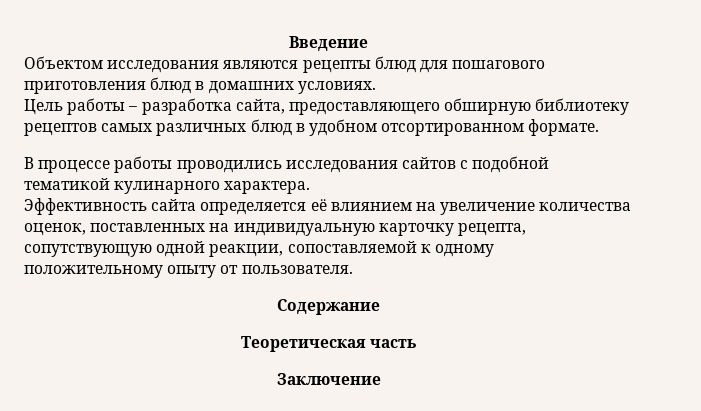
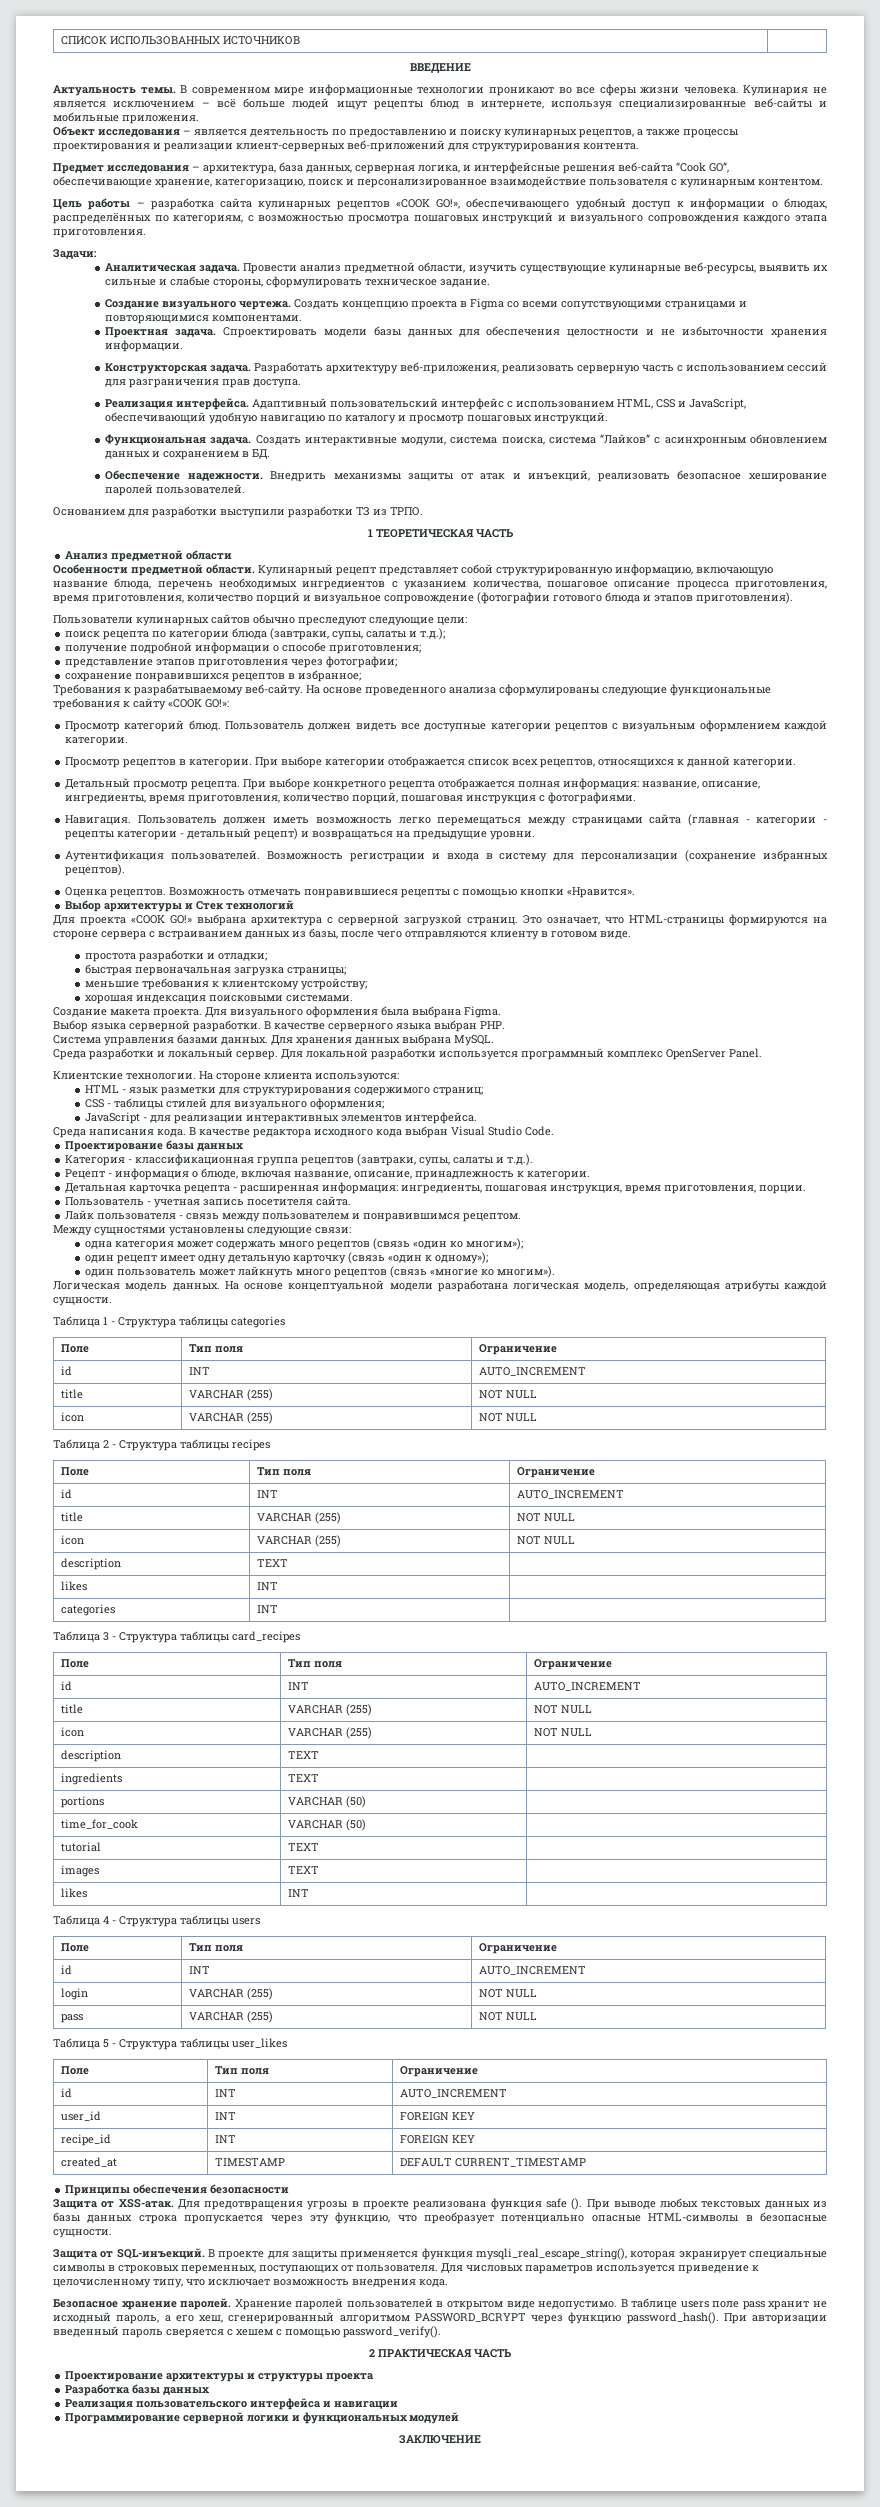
[289,36,368,51] [24,56,546,73] [24,77,376,94] [24,98,630,115] [24,119,600,136] [24,156,550,173] [24,178,311,194] [24,198,632,215] [24,223,526,236] [24,241,494,257] [24,265,353,278] [277,299,380,315] [240,336,417,352] [276,373,381,385] Введение // Объектом исследования являются рецепты блюд для пошагового приготовления блюд в домашних условиях. // Цель работы – разработка сайта, предоставляющего обширную библиотеку рецептов самых различных блюд в удобном отсортированном формате. // В процессе работы проводились исследования сайтов с подобной тематикой кулинарного характера. // Эффективность сайта определяется её влиянием на увеличение количества оценок, поставленных на индивидуальную карточку рецепта, сопутствующую одной реакции, сопоставляемой к одному положительному опыту от пользователя. // Содержание // Теоретическая часть // Заключение -> [60,36,300,45] [409,63,471,73] [53,84,827,96] [53,98,828,110] [53,112,199,124] [53,126,738,138] [53,140,639,152] [53,162,729,174] [53,176,823,188] [53,198,827,210] [53,212,828,224] [53,229,146,238] [53,249,97,259] [104,262,828,274] [104,276,490,288] [104,298,747,310] [104,315,302,324] [104,326,828,338] [104,340,183,352] [104,362,828,374] [104,379,301,388] [104,398,746,410] [104,412,608,424] [104,434,827,446] [104,449,270,460] [104,470,828,482] [104,484,245,496] [53,506,423,518] [367,529,514,538] [65,550,233,562] [53,564,773,576] [53,578,828,590] [53,592,793,604] [53,614,467,626] [65,628,446,640] [65,642,422,654] [65,656,398,668] [65,670,362,682] [53,684,771,696] [53,698,229,710] [65,720,827,732] [65,737,129,746] [65,756,797,768] [65,778,761,790] [65,792,637,804] [65,814,828,826] [65,828,536,840] [65,850,828,862] [65,864,126,876] [65,887,636,898] [65,900,295,912] [53,914,827,926] [53,928,631,940] [85,950,268,962] [85,964,347,976] [85,978,368,990] [85,995,354,1004] [53,1006,501,1018] [53,1020,505,1032] [53,1034,494,1046] [53,1048,762,1060] [53,1071,399,1082] [85,1085,484,1096] [85,1098,385,1110] [85,1112,478,1124] [53,1126,554,1138] [65,1140,244,1152] [65,1154,534,1166] [65,1168,591,1180] [65,1182,807,1194] [65,1196,352,1208] [65,1210,522,1222] [53,1225,351,1236] [85,1238,524,1250] [85,1252,489,1264] [85,1266,556,1278] [53,1280,827,1292] [53,1297,112,1306] [53,1316,285,1328] [60,1344,89,1353] [188,1344,243,1353] [478,1344,557,1355] [60,1366,72,1376] [188,1367,210,1375] [478,1367,586,1376] [60,1389,83,1399] [188,1389,273,1401] [478,1390,537,1399] [60,1412,84,1422] [188,1412,273,1424] [478,1413,537,1422] [53,1439,270,1451] [60,1467,89,1476] [256,1467,311,1476] [516,1467,595,1478] [60,1489,72,1499] [256,1490,278,1498] [516,1490,624,1499] [60,1512,83,1522] [256,1512,341,1524] [516,1513,575,1522] [60,1535,84,1545] [256,1535,341,1547] [516,1536,575,1545] [60,1558,121,1570] [256,1559,288,1567] [60,1581,87,1591] [256,1582,278,1590] [60,1604,115,1616] [256,1605,278,1613] [53,1631,300,1643] [60,1659,89,1668] [287,1659,342,1668] [533,1659,612,1670] [60,1681,72,1691] [287,1682,309,1690] [533,1682,641,1691] [60,1704,83,1714] [287,1704,372,1716] [533,1705,592,1714] [60,1727,84,1737] [287,1727,372,1739] [533,1728,592,1737] [60,1750,121,1762] [287,1751,319,1759] [60,1773,122,1785] [287,1774,319,1782] [60,1796,104,1808] [287,1796,366,1808] [60,1819,138,1829] [287,1819,366,1831] [60,1842,101,1852] [287,1843,319,1851] [60,1865,99,1877] [287,1866,319,1874] [60,1888,87,1898] [287,1889,309,1897] [53,1915,260,1927] [60,1943,89,1952] [188,1943,243,1952] [478,1943,557,1954] [60,1965,72,1975] [188,1966,210,1974] [478,1966,586,1975] [60,1988,88,2000] [188,1988,273,2000] [478,1989,537,1998] [60,2014,83,2023] [188,2011,273,2023] [478,2012,537,2021] [53,2038,287,2050] [60,2066,89,2075] [214,2066,269,2075] [399,2066,478,2077] [60,2088,72,2098] [214,2089,236,2097] [399,2089,507,2098] [60,2111,101,2121] [214,2112,236,2120] [399,2112,475,2121] [60,2134,111,2146] [214,2135,236,2143] [399,2135,475,2144] [60,2157,117,2167] [214,2158,285,2167] [399,2158,586,2167] [65,2184,290,2196] [53,2198,827,2210] [53,2212,827,2224] [53,2229,112,2238] [53,2248,828,2260] [53,2263,759,2274] [53,2279,448,2288] [53,2298,827,2310] [53,2312,827,2324] [53,2326,441,2338] [369,2349,512,2358] [65,2371,374,2382] [65,2384,210,2396] [65,2398,399,2410] [65,2412,460,2424] [399,2435,481,2444] СПИСОК ИСПОЛЬЗОВАННЫХ ИСТОЧНИКОВ | // ВВЕДЕНИЕ // Актуальность темы. В современном мире информационные технологии проникают во все сферы жизни человека. Кулинария не является исключением – всё больше людей ищут рецепты блюд в интернете, используя специализированные веб-сайты и мобильные приложения. // Объект исследования – является деятельность по предоставлению и поиску кулинарных рецептов, а также процессы проектирования и реализации клиент-серверных веб-приложений для структурирования контента. // Предмет исследования – архитектура, база данных, серверная логика, и интерфейсные решения веб-сайта “Cook GO”, обеспечивающие хранение, категоризацию, поиск и персонализированное взаимодействие пользователя с кулинарным контентом. // Цель работы – разработка сайта кулинарных рецептов «COOK GO!», обеспечивающего удобный доступ к информации о блюдах, распределённых по категориям, с возможностью просмотра пошаговых инструкций и визуального сопровождения каждого этапа приготовления. // Задачи: // Аналитическая задача. Провести анализ предметной области, изучить существующие кулинарные веб-ресурсы, выявить их сильные и слабые стороны, сформулировать техническое задание. // Создание визуального чертежа. Создать концепцию проекта в Figma со всеми сопутствующими страницами и повторяющимися компонентами. // Проектная задача. Спроектировать модели базы данных для обеспечения целостности и не избыточности хранения информации. // Конструкторская задача. Разработать архитектуру веб-приложения, реализовать серверную часть с использованием сессий для разграничения прав доступа. // Реализация интерфейса. Адаптивный пользовательский интерфейс с использованием HTML, CSS и JavaScript, обеспечивающий удобную навигацию по каталогу и просмотр пошаговых инструкций. // Функциональная задача. Создать интерактивные модули, система поиска, система “Лайков” с асинхронным обновлением данных и сохранением в БД. // Обеспечение надежности. Внедрить механизмы защиты от атак и инъекций, реализовать безопасное хеширование паролей пользователей. // Основанием для разработки выступили разработки ТЗ из ТРПО. // 1 ТЕОРЕТИЧЕСКАЯ ЧАСТЬ // Анализ предметной области // Особенности предметной области. Кулинарный рецепт представляет собой структурированную информацию, включающую название блюда, перечень необходимых ингредиентов с указанием количества, пошаговое описание процесса приготовления, время приготовления, количество порций и визуальное сопровождение (фотографии готового блюда и этапов приготовления). // Пользователи кулинарных сайтов обычно преследуют следующие цели: // поиск рецепта по категории блюда (завтраки, супы, салаты и т.д.); // получение подробной информации о способе приготовления; // представление этапов приготовления через фотографии; // сохранение понравившихся рецептов в избранное; // Требования к разрабатываемому веб-сайту. На основе проведенного анализа сформулированы следующие функциональные требования к сайту «COOK GO!»: // Просмотр категорий блюд. Пользователь должен видеть все доступные категории рецептов с визуальным оформлением каждой категории. // Просмотр рецептов в категории. При выборе категории отображается список всех рецептов, относящихся к данной категории. // Детальный просмотр рецепта. При выборе конкретного рецепта отображается полная информация: название, описание, ингредиенты, время приготовления, количество порций, пошаговая инструкция с фотографиями. // Навигация. Пользователь должен иметь возможность легко перемещаться между страницами сайта (главная - категории - рецепты категории - детальный рецепт) и возвращаться на предыдущие уровни. // Аутентификация пользователей. Возможность регистрации и входа в систему для персонализации (сохранение избранных рецептов). // Оценка рецептов. Возможность отмечать понравившиеся рецепты с помощью кнопки «Нравится». // Выбор архитектуры и Стек технологий // Для проекта «COOK GO!» выбрана архитектура с серверной загрузкой страниц. Это означает, что HTML-страницы формируются на стороне сервера с встраиванием данных из базы, после чего отправляются клиенту в готовом виде. // простота разработки и отладки; // быстрая первоначальная загрузка страницы; // меньшие требования к клиентскому устройству; // хорошая индексация поисковыми системами. // Создание макета проекта. Для визуального оформления была выбрана Figma. // Выбор языка серверной разработки. В качестве серверного языка выбран PHP. // Система управления базами данных. Для хранения данных выбрана MySQL. // Среда разработки и локальный сервер. Для локальной разработки используется программный комплекс OpenServer Panel. // Клиентские технологии. На стороне клиента используются: // HTML - язык разметки для структурирования содержимого страниц; // CSS - таблицы стилей для визуального оформления; // JavaScript - для реализации интерактивных элементов интерфейса. // Среда написания кода. В качестве редактора исходного кода выбран Visual Studio Code. // Проектирование базы данных // Категория - классификационная группа рецептов (завтраки, супы, салаты и т.д.). // Рецепт - информация о блюде, включая название, описание, принадлежность к категории. // Детальная карточка рецепта - расширенная информация: ингредиенты, пошаговая инструкция, время приготовления, порции. // Пользователь - учетная запись посетителя сайта. // Лайк пользователя - связь между пользователем и понравившимся рецептом. // Между сущностями установлены следующие связи: // одна категория может содержать много рецептов (связь «один ко многим»); // один рецепт имеет одну детальную карточку (связь «один к одному»); // один пользователь может лайкнуть много рецептов (связь «многие ко многим»). // Логическая модель данных. На основе концептуальной модели разработана логическая модель, определяющая атрибуты каждой сущности. // Таблица 1 - Структура таблицы categories // Поле | Тип поля | Ограничение // id | INT | AUTO_INCREMENT // title | VARCHAR (255) | NOT NULL // icon | VARCHAR (255) | NOT NULL // Таблица 2 - Структура таблицы recipes // Поле | Тип поля | Ограничение // id | INT | AUTO_INCREMENT // title | VARCHAR (255) | NOT NULL // icon | VARCHAR (255) | NOT NULL // description | TEXT | // likes | INT | // categories | INT | // Таблица 3 - Структура таблицы card_recipes // Поле | Тип поля | Ограничение // id | INT | AUTO_INCREMENT // title | VARCHAR (255) | NOT NULL // icon | VARCHAR (255) | NOT NULL // description | TEXT | // ingredients | TEXT | // portions | VARCHAR (50) | // time_for_cook | VARCHAR (50) | // tutorial | TEXT | // images | TEXT | // likes | INT | // Таблица 4 - Структура таблицы users // Поле | Тип поля | Ограничение // id | INT | AUTO_INCREMENT // login | VARCHAR (255) | NOT NULL // pass | VARCHAR (255) | NOT NULL // Таблица 5 - Структура таблицы user_likes // Поле | Тип поля | Ограничение // id | INT | AUTO_INCREMENT // user_id | INT | FOREIGN KEY // recipe_id | INT | FOREIGN KEY // created_at | TIMESTAMP | DEFAULT CURRENT_TIMESTAMP // Принципы обеспечения безопасности // Защита от XSS-атак. Для предотвращения угрозы в проекте реализована функция safe (). При выводе любых текстовых данных из базы данных строка пропускается через эту функцию, что преобразует потенциально опасные HTML-символы в безопасные сущности. // Защита от SQL-инъекций. В проекте для защиты применяется функция mysqli_real_escape_string(), которая экранирует специальные символы в строковых переменных, поступающих от пользователя. Для числовых параметров используется приведение к целочисленному типу, что исключает возможность внедрения кода. // Безопасное хранение паролей. Хранение паролей пользователей в открытом виде недопустимо. В таблице users поле pass хранит не исходный пароль, а его хеш, сгенерированный алгоритмом PASSWORD_BCRYPT через функцию password_hash(). При авторизации введенный пароль сверяется с хешем с помощью password_verify(). // 2 ПРАКТИЧЕСКАЯ ЧАСТЬ // Проектирование архитектуры и структуры проекта // Разработка базы данных // Реализация пользовательского интерфейса и навигации // Программирование серверной логики и функциональных модулей // ЗАКЛЮЧЕНИЕ

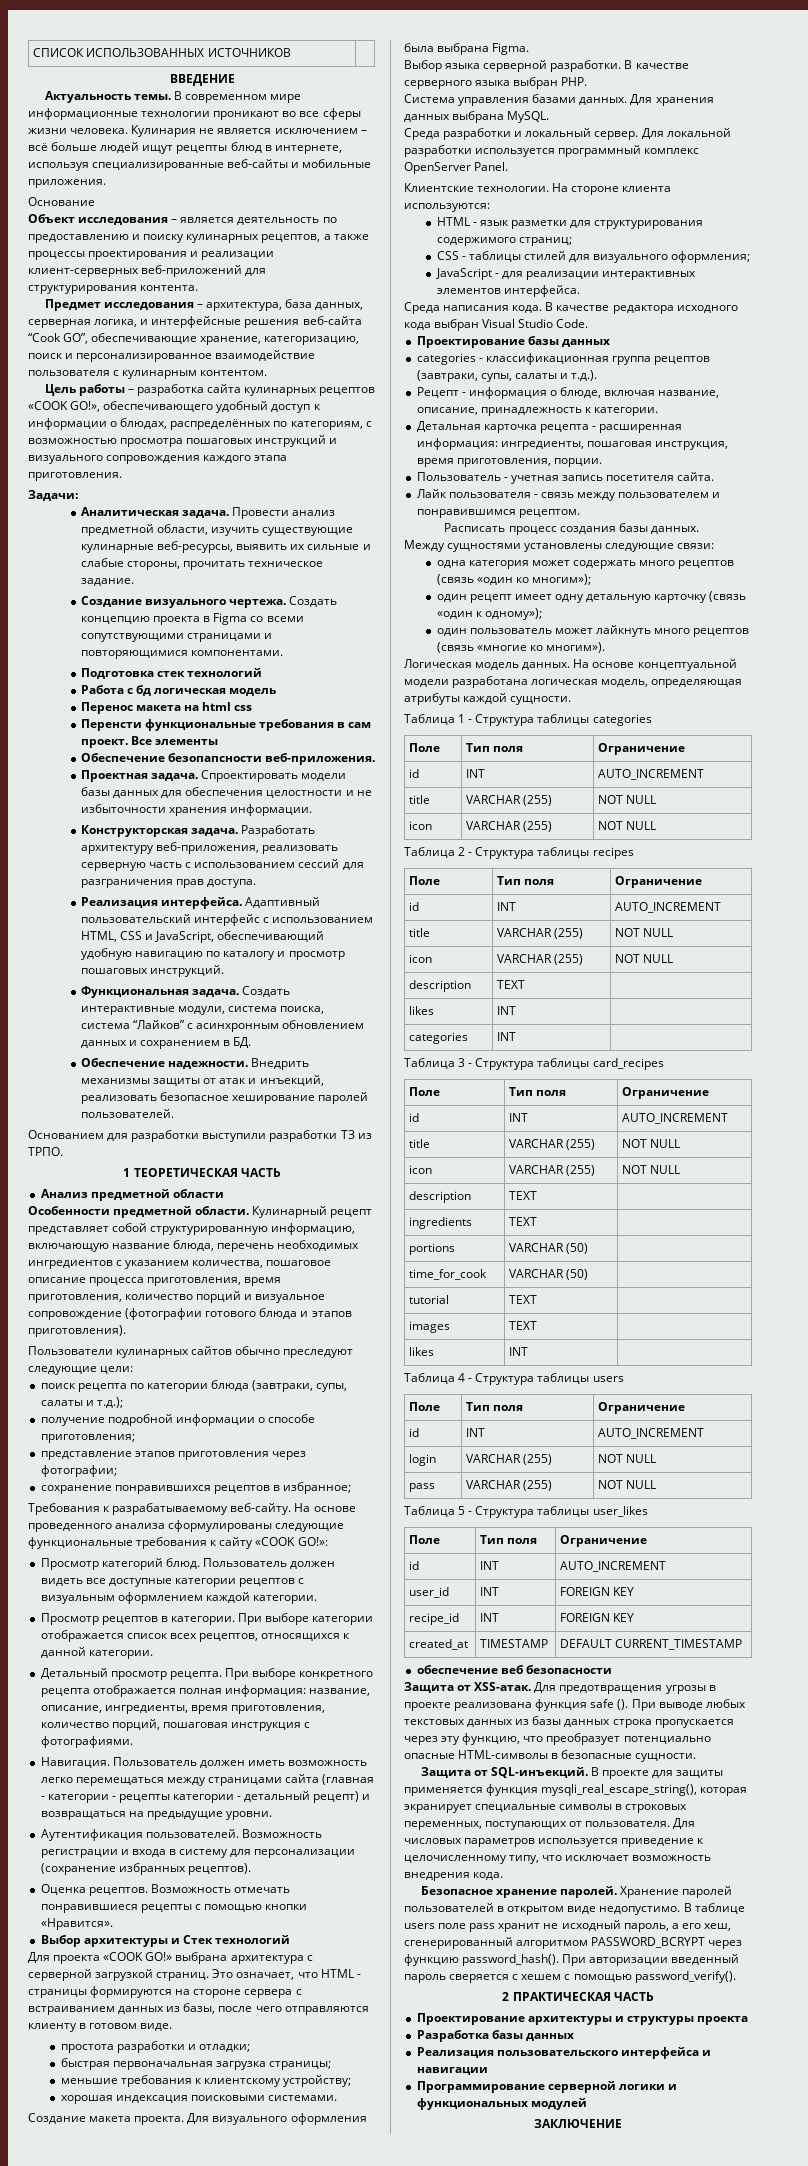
(199, 119) none -> [28,197,95,206] // Основание
[265,276,362,288] сформулировать -> [183,561,246,570] прочитать
(302, 318) none -> [81,668,263,679] [81,685,277,696] [81,702,253,714] [81,719,372,731] [81,736,219,748] [81,753,376,765] // Подготовка стек технологий // Работа с бд логическая модель // Перенос макета на html css // Перенсти функциональные требования в сам проект. Все элементы // Обеспечение безопапсности веб-приложения.
[629,915,724,926] HTML-страницы -> [320,1969,361,1978] [28,1989,87,1998] HTML - страницы
[65,1155,126,1166] Категория -> [416,353,476,365] categories
(522, 1217) none -> [444,523,699,535] // Расписать процесс создания базы данных.
[65,2184,208,2196] Принципы обеспечения -> [416,1665,523,1674] обеспечение веб

